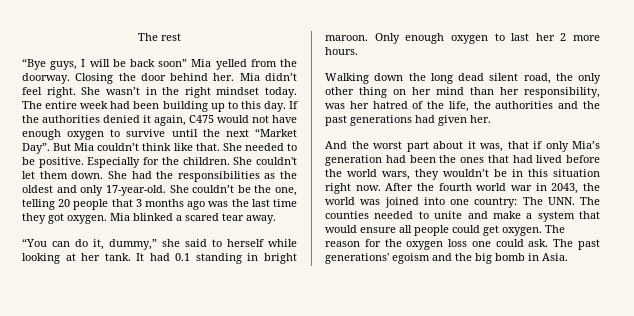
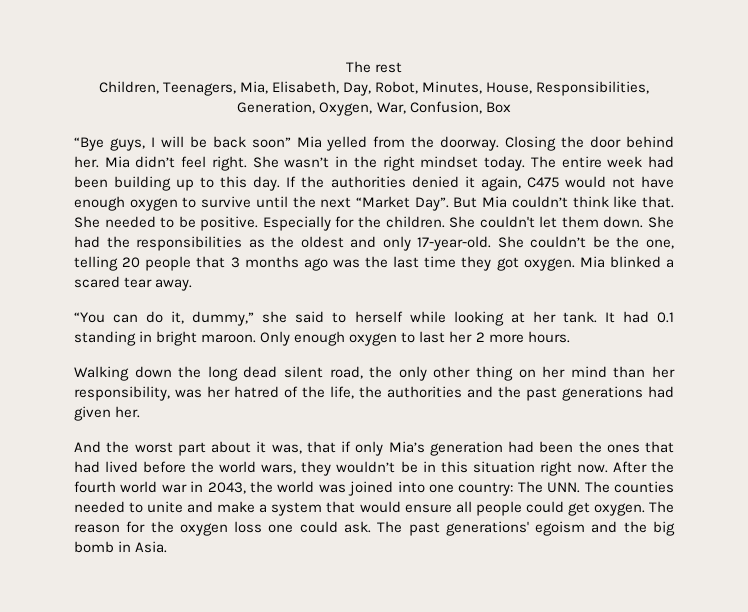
(181, 37) none -> [98,81,650,96] [237,101,511,116] // Children, Teenagers, Mia, Elisabeth, Day, Robot, Minutes, House, Responsibilities, Generation, Oxygen, War, Confusion, Box

